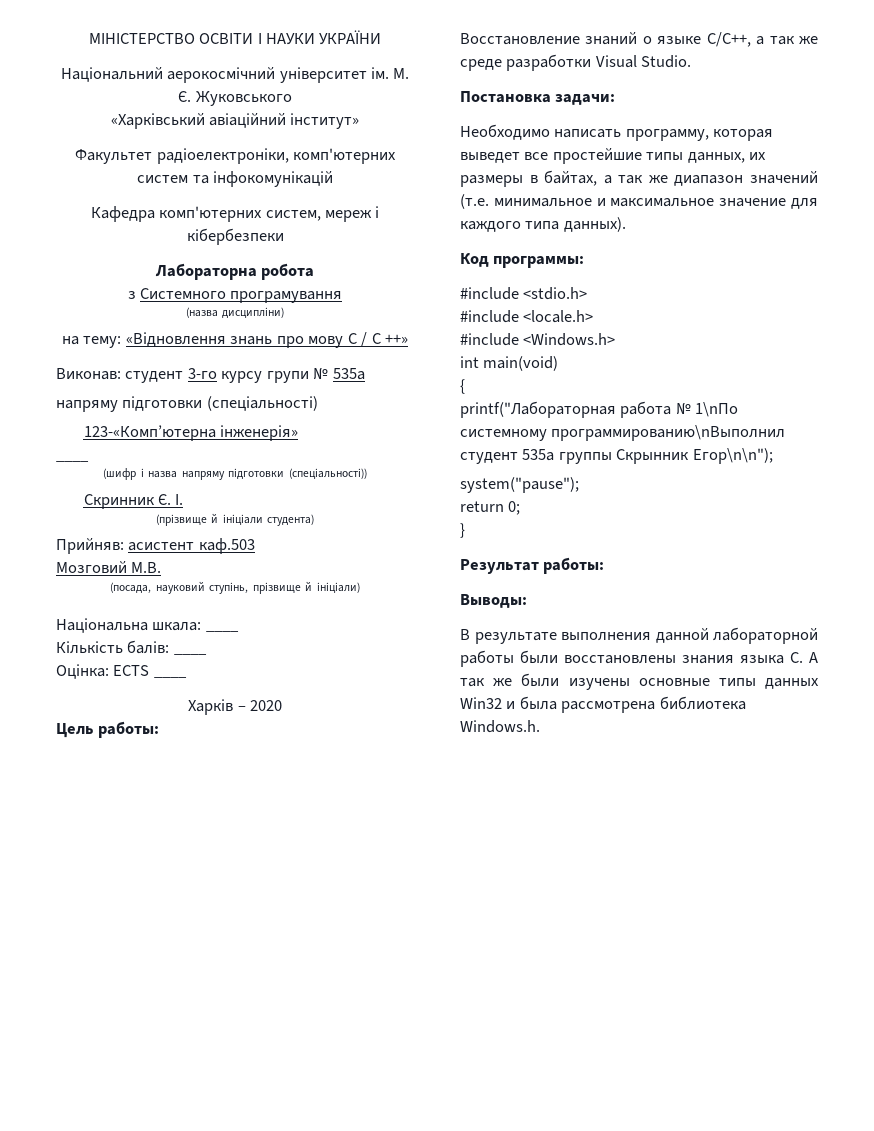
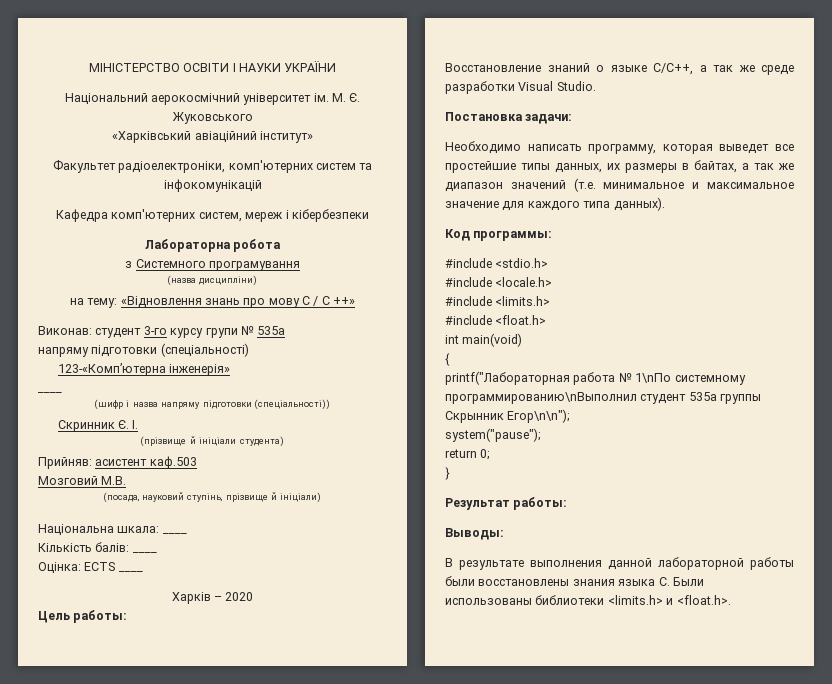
[523,333,616,346] <Windows.h> -> [495,296,551,306] [445,315,547,325] <limits.h> // #include <float.h>
[809,652,818,663] [460,673,819,690] [460,696,746,713] [460,720,540,733] А так же были изучены основные типы данных Win32 и была рассмотрена библиотека Windows.h. -> [672,577,704,586] [445,595,731,605] Были использованы библиотеки <limits.h> и <float.h>.

